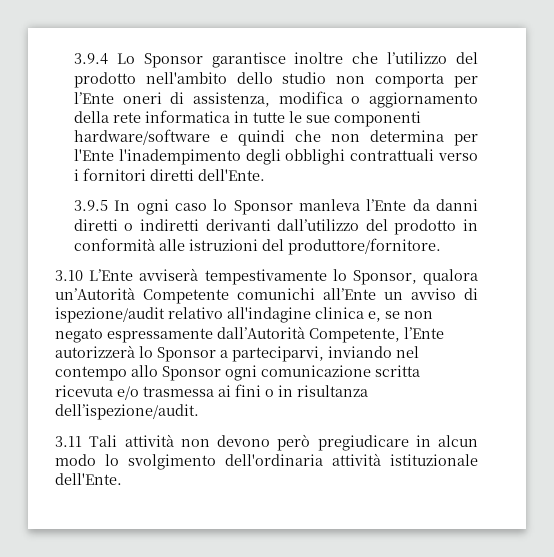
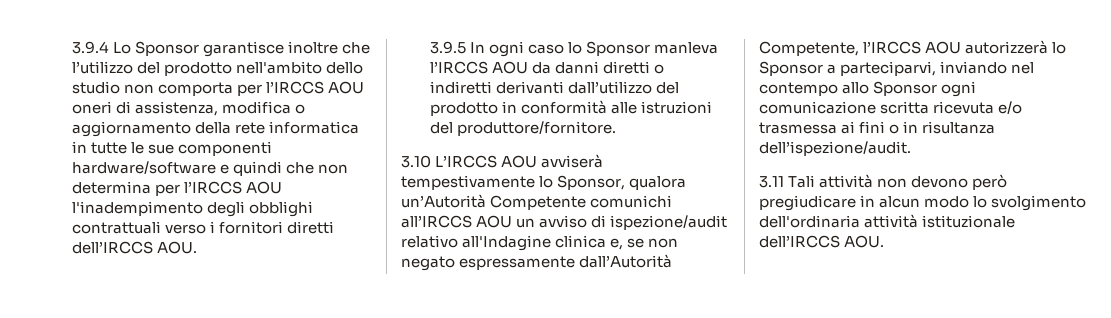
[73,92,114,104] l’Ente -> [266,81,365,94] l’IRCCS AOU
[73,149,114,161] l'Ente -> [183,181,283,194] l’IRCCS AOU
[197,169,265,181] dell'Ente. -> [71,241,197,254] dell’IRCCS AOU.
[366,199,407,211] l’Ente -> [429,61,528,74] l’IRCCS AOU
[89,269,134,281] L’Ente -> [435,155,538,168] L’IRCCS AOU
[323,288,376,300] all’Ente -> [401,215,513,228] all’IRCCS AOU
[227,307,311,323] all'indagine -> [462,235,552,251] all'Indagine
[404,327,444,339] l’Ente -> [863,41,962,54] l’IRCCS AOU
[55,473,122,485] dell'Ente. -> [759,235,885,248] dell’IRCCS AOU.

